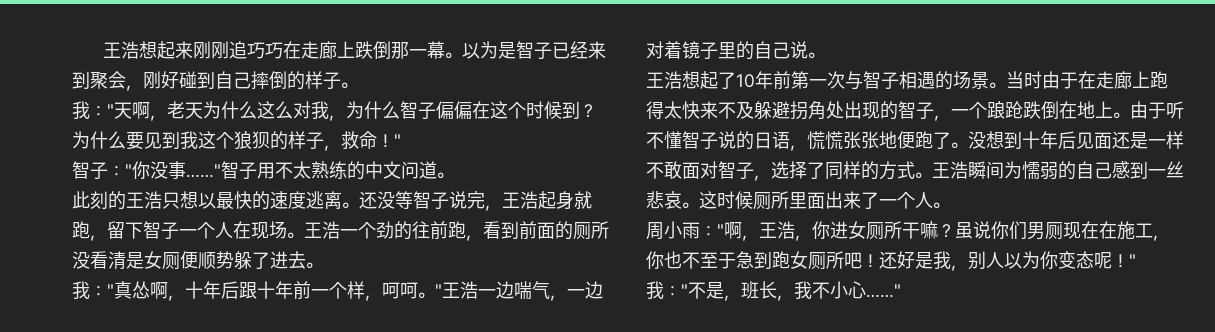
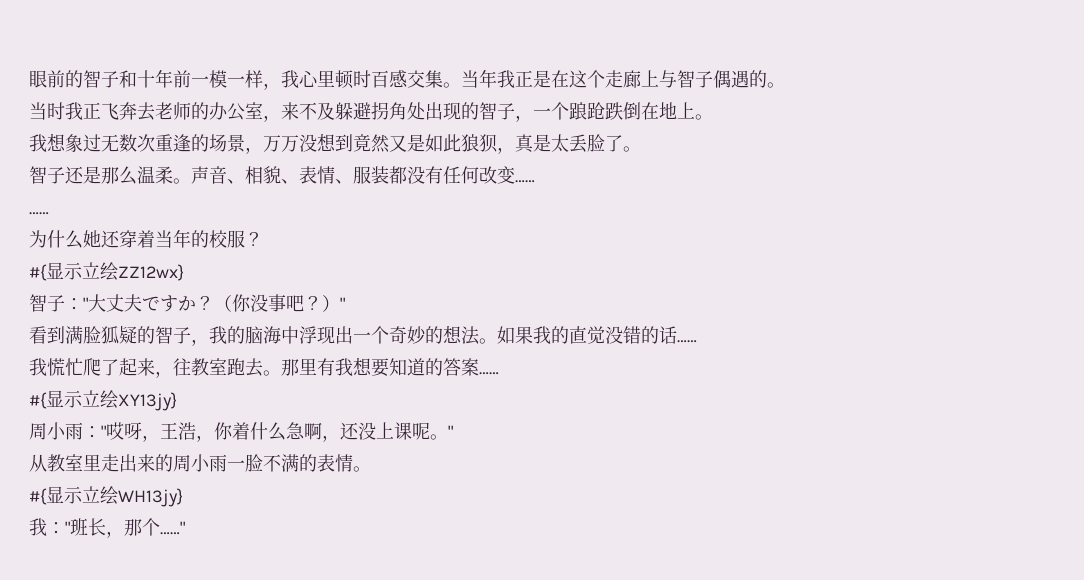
[102,41,606,60] [72,71,358,91] [72,101,597,121] [72,131,401,151] [72,161,454,180] [72,191,592,211] [72,221,609,241] [72,251,323,270] [72,281,603,301] [646,41,825,60] [646,71,1168,90] [646,101,700,119] 王浩想起来刚刚追巧巧在走廊上跌倒那一幕。以为是智子已经来到聚会，刚好碰到自己摔倒的样子。 // 我："天啊，老天为什么这么对我，为什么智子偏偏在这个时候到？为什么要见到我这个狼狈的样子，救命！" // 智子："你没事……"智子用不太熟练的中文问道。 // 此刻的王浩只想以最快的速度逃离。还没等智子说完，王浩起身就跑，留下智子一个人在现场。王浩一个劲的往前跑，看到前面的厕所没看清是女厕便顺势躲了进去。 // 我："真怂啊，十年后跟十年前一个样，呵呵。"王浩一边喘气，一边对着镜子里的自己说。 // 王浩想起了10年前第一次与智子相遇的场景。当时由于在走廊上跑得太快 -> [29,69,785,90] [29,102,281,122] 眼前的智子和十年前一模一样，我心里顿时百感交集。当年我正是在这个走廊上与智子偶遇的。 // 当时我正飞奔去老师的办公室，
[1130,101,1184,119] [646,131,1184,151] [646,161,1184,181] [646,191,950,210] 由于听不懂智子说的日语，慌慌张张地便跑了。没想到十年后见面还是一样不敢面对智子，选择了同样的方式。王浩瞬间为懦弱的自己感到一丝悲哀。这时候厕所里面出来了一个人。 -> [29,133,641,154] [29,166,535,185] [29,212,49,215] [29,229,263,249] [29,262,184,281] [29,294,345,312] [29,325,697,346] [29,357,499,378] [29,390,177,411] // 我想象过无数次重逢的场景，万万没想到竟然又是如此狼狈，真是太丢脸了。 // 智子还是那么温柔。声音、相貌、表情、服装都没有任何改变…… // …… // 为什么她还穿着当年的校服？ // #{显示立绘ZZ12wx} // 智子："大丈夫ですか？（你没事吧？）" // 看到满脸狐疑的智子，我的脑海中浮现出一个奇妙的想法。如果我的直觉没错的话…… // 我慌忙爬了起来，往教室跑去。那里有我想要知道的答案…… // #{显示立绘XY13jy}
[724,221,742,239] 啊 -> [106,422,142,440] 哎呀
[830,221,1170,241] [646,251,1136,271] [646,281,866,301] 进女厕所干嘛？虽说你们男厕现在在施工，你也不至于急到跑女厕所吧！还好是我，别人以为你变态呢！" // 我："不是，班长，我不小心 -> [232,422,453,442] [29,454,371,472] [29,486,183,507] [29,518,160,538] 着什么急啊，还没上课呢。" // 从教室里走出来的周小雨一脸不满的表情。 // #{显示立绘WH13jy} // 我："班长，那个

